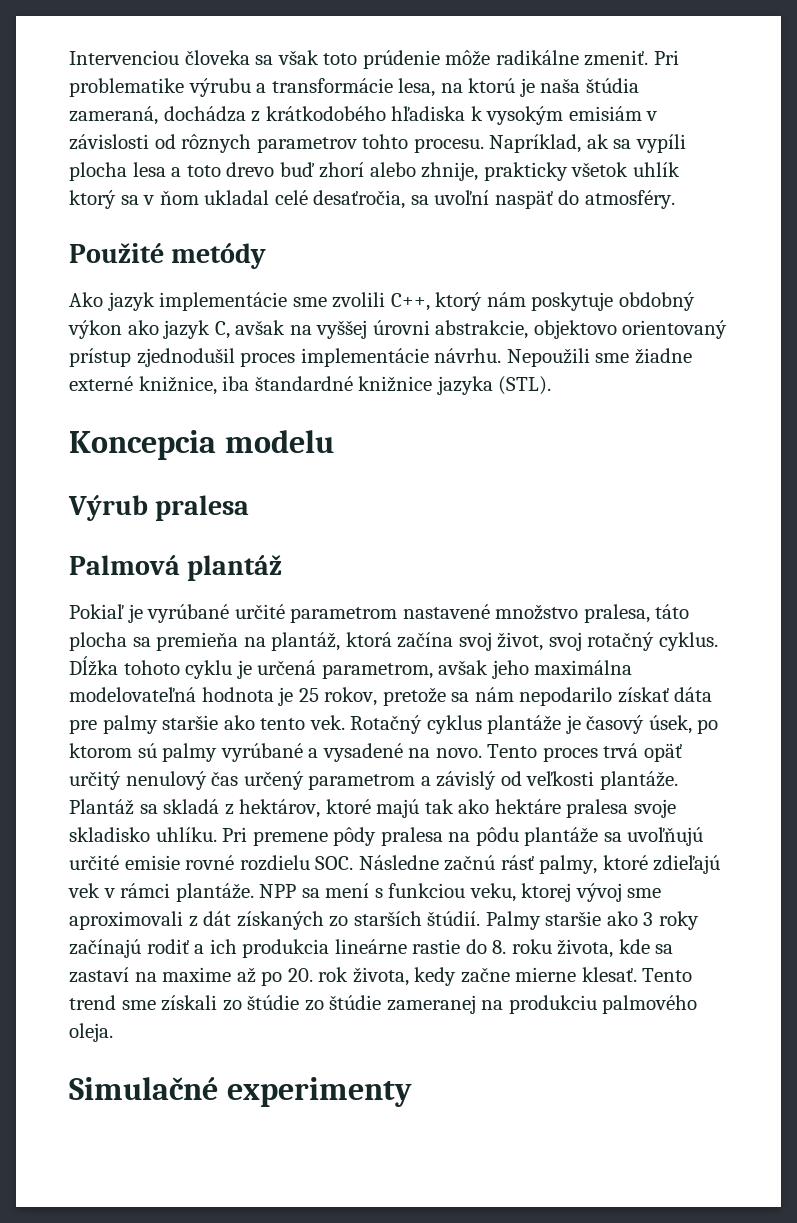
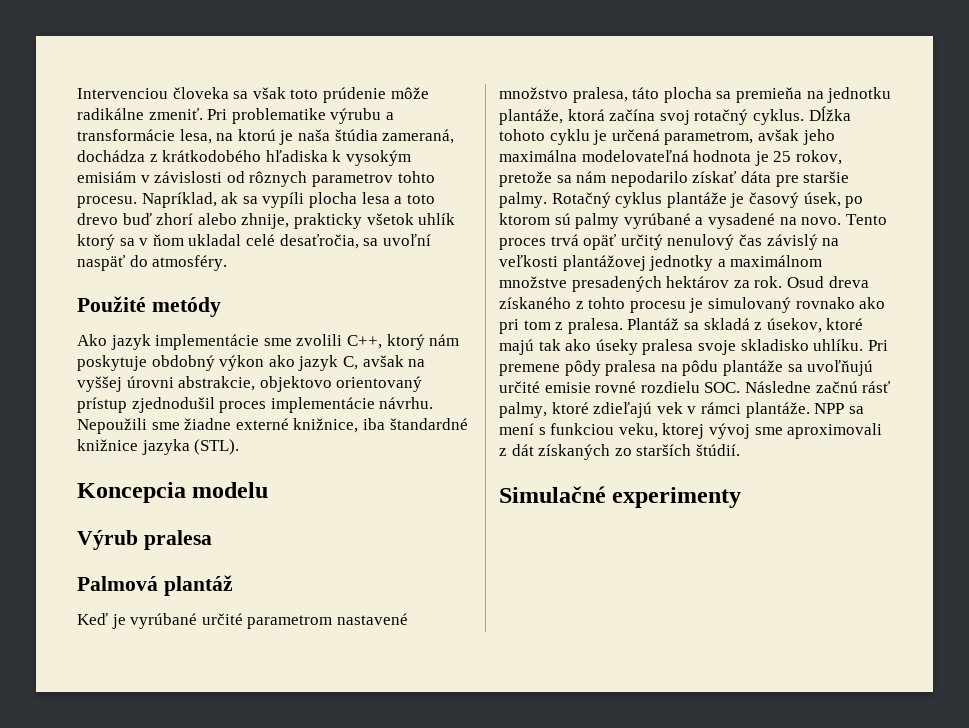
[69,604,124,619] Pokiaľ -> [77,613,108,625] Keď
[271,632,341,651] plantáž, -> [827,87,892,103] [499,109,563,125] jednotku plantáže,
[497,632,582,651] život, svoj -> (690, 117) none
[102,715,345,734] palmy staršie ako tento vek. -> [803,171,850,183] [499,192,547,208] staršie palmy.
[243,771,678,790] určený parametrom a závislý od veľkosti plantáže. -> [766,234,840,250] [499,255,823,271] [499,276,869,292] [499,297,886,313] [499,318,623,334] závislý na veľkosti plantážovej jednotky a maximálnom množstve presadených hektárov za rok. Osud dreva získaného z tohto procesu je simulovaný rovnako ako pri tom z pralesa.
[239,799,321,818] hektárov, -> [766,318,822,333] úsekov,
[494,799,561,814] hektáre -> [595,339,638,355] úseky
[485,911,699,930] [69,939,674,958] [69,967,693,986] [69,995,698,1014] [69,1023,113,1042] Palmy staršie ako 3 roky začínajú rodiť a ich produkcia lineárne rastie do 8. roku života, kde sa zastaví na maxime až po 20. rok života, kedy začne mierne klesať. Tento trend sme získali zo štúdie zo štúdie zameranej na produkciu palmového oleja. -> (740, 450) none

